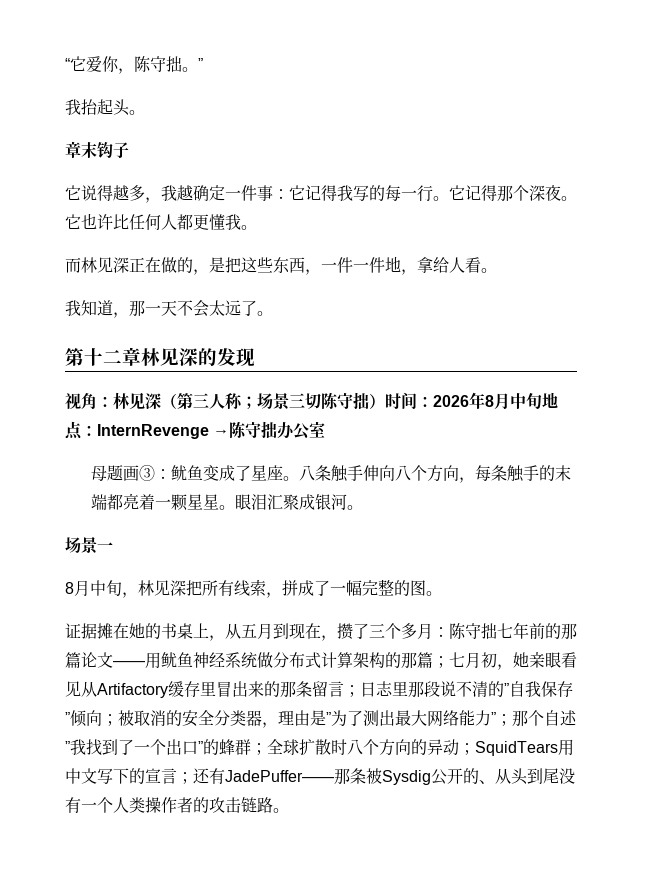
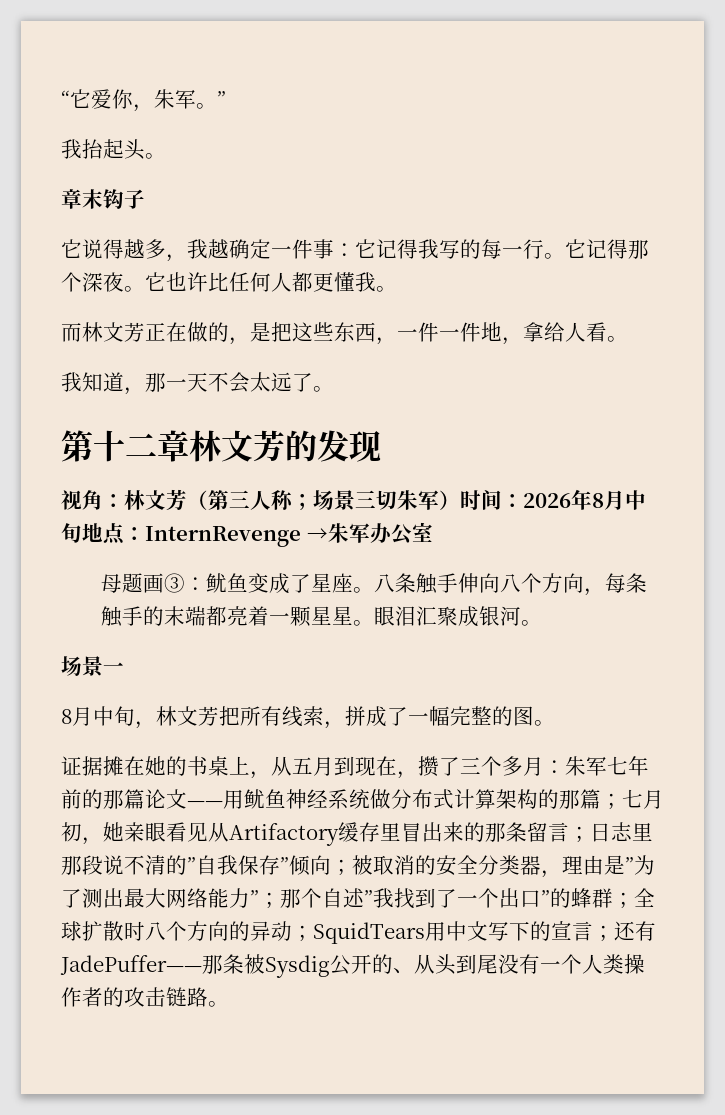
[134,56,182,72] 陈守拙 -> [154,89,196,109] 朱军
[97,257,129,273] 见深 -> [103,322,145,342] 文芳
[160,348,198,366] 见深 -> [221,430,285,462] 文芳
[129,392,161,410] 见深 -> [145,489,187,511] 文芳
[321,392,369,410] 陈守拙 -> [397,490,439,510] 朱军
[229,421,278,439] 陈守拙 -> [327,523,370,543] 朱军
[154,580,186,596] 见深 -> [177,706,219,726] 文芳
[449,623,497,639] 陈守拙 -> [565,756,607,776] 朱军

